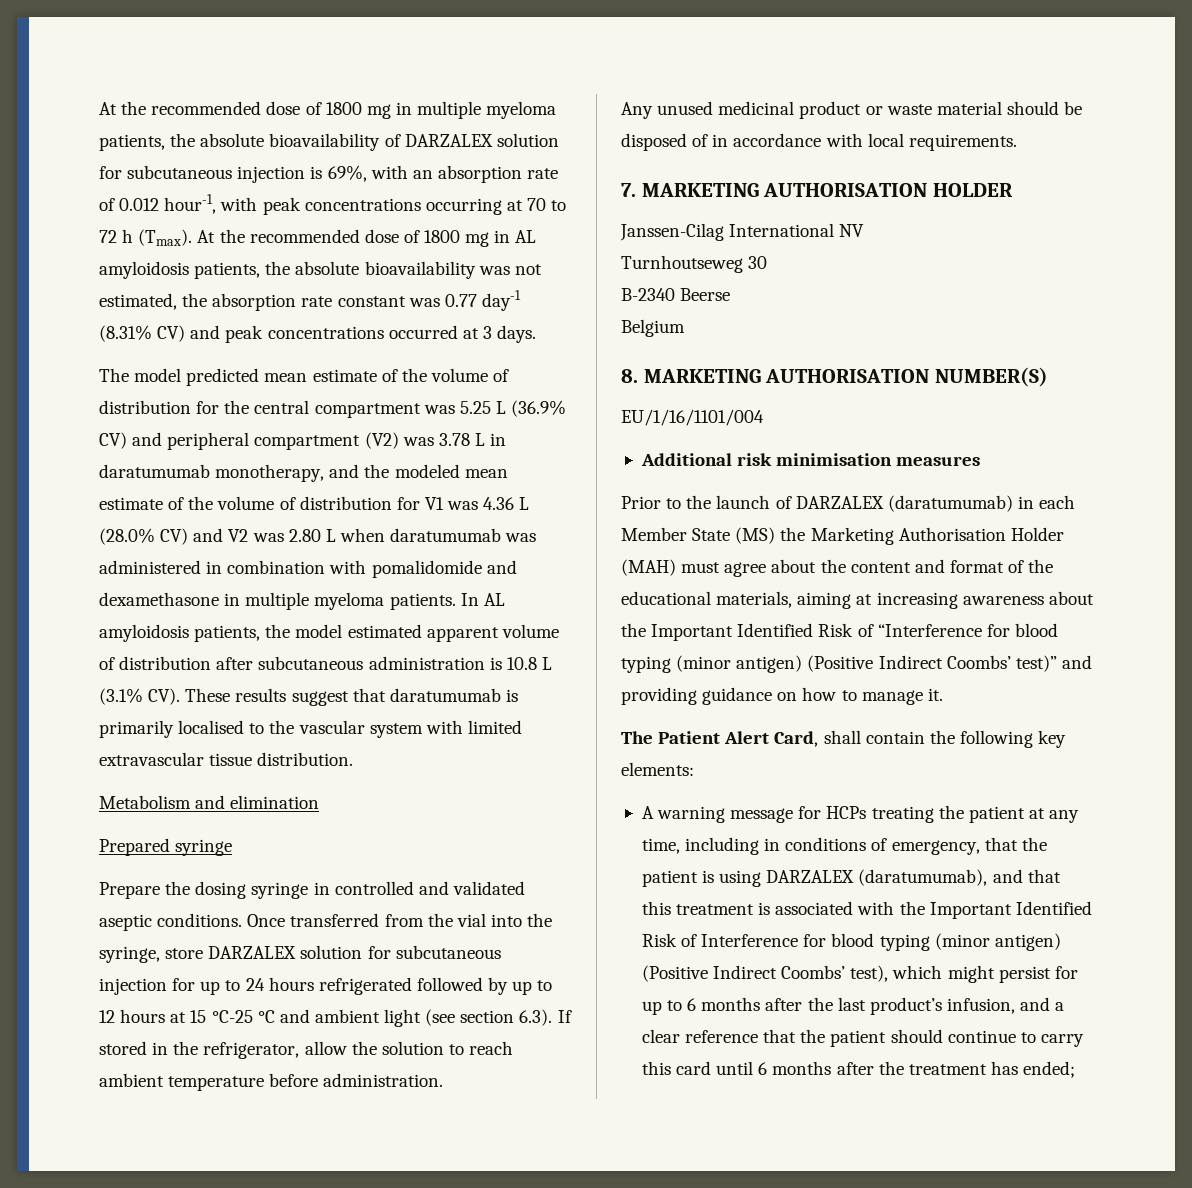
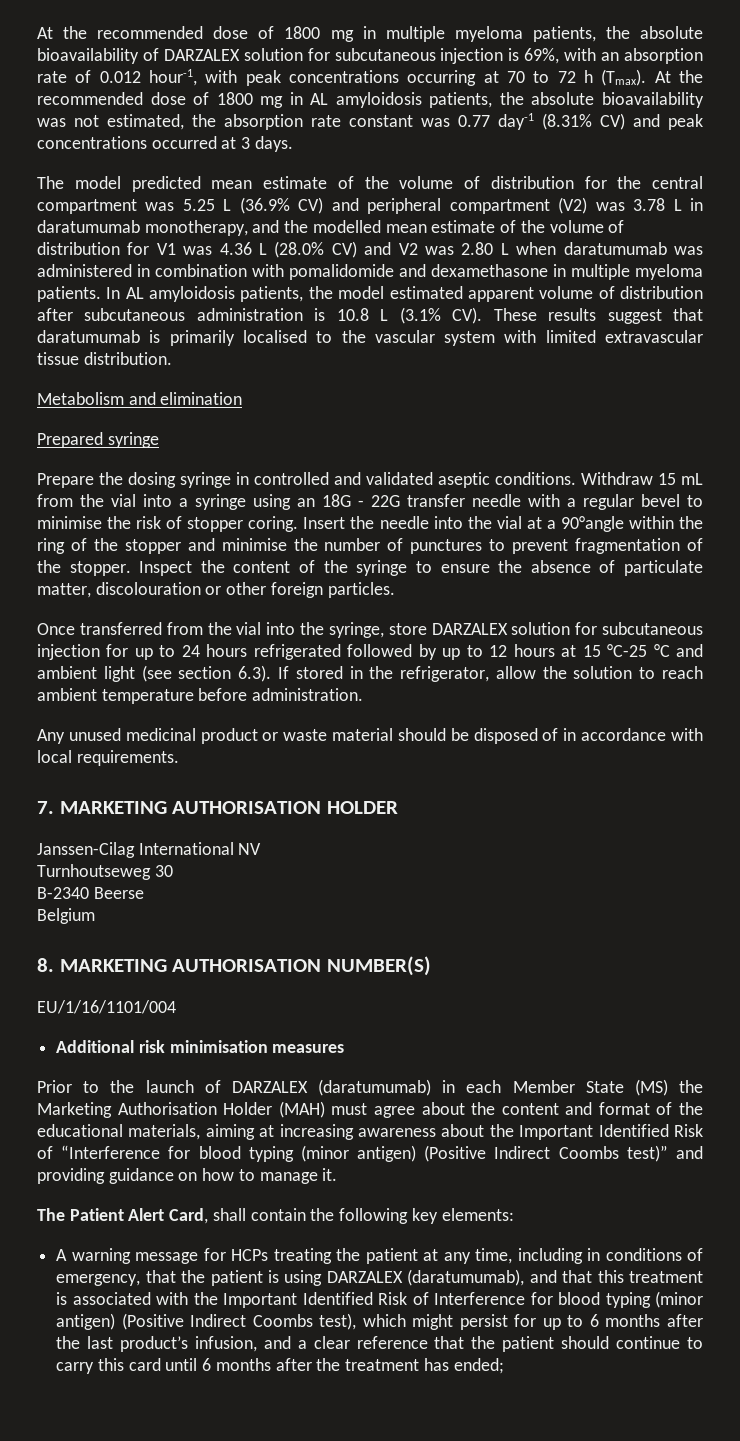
[394,464,460,478] modeled -> [312,220,381,233] modelled
(243, 920) none -> [581,472,703,485] [37,494,703,510] [37,516,703,532] [37,538,703,554] [37,560,704,576] [37,582,395,598] Withdraw 15 mL from the vial into a syringe using an 18G - 22G transfer needle with a regular bevel to minimise the risk of stopper coring. Insert the needle into the vial at a 90°angle within the ring of the stopper and minimise the number of punctures to prevent fragmentation of the stopper. Inspect the content of the syringe to ensure the absence of particulate matter, discolouration or other foreign particles. //
[946,655,1011,669] Coombs’ -> [558,1146,619,1159] Coombs
[781,965,846,979] Coombs’ -> [252,1314,313,1327] Coombs

